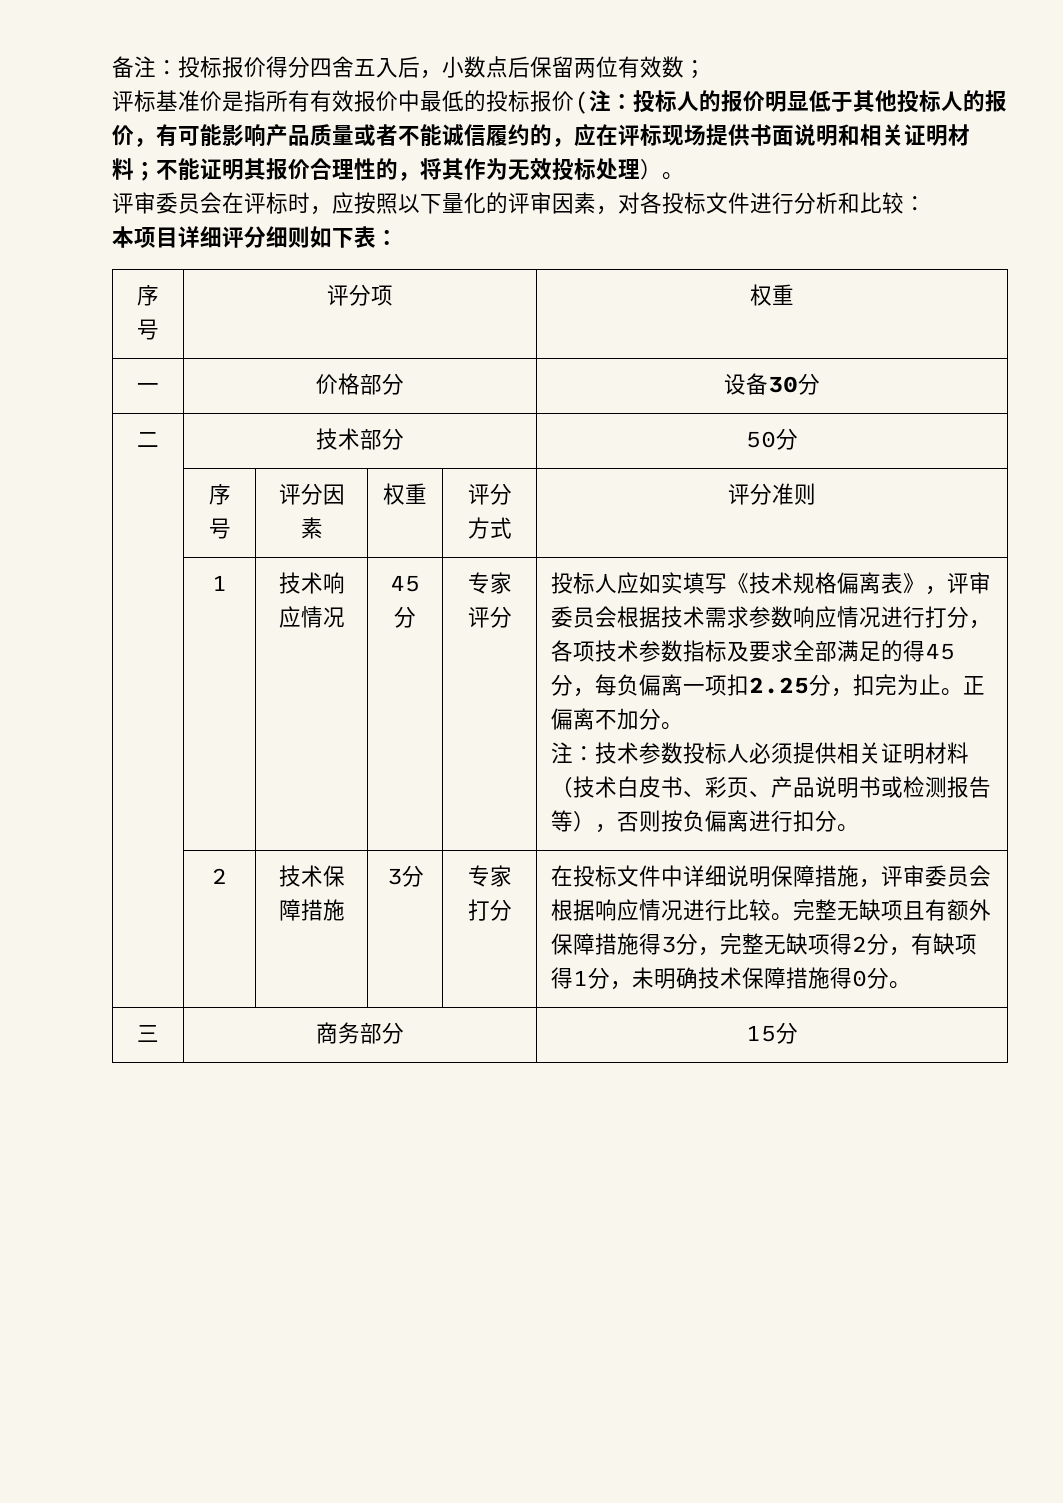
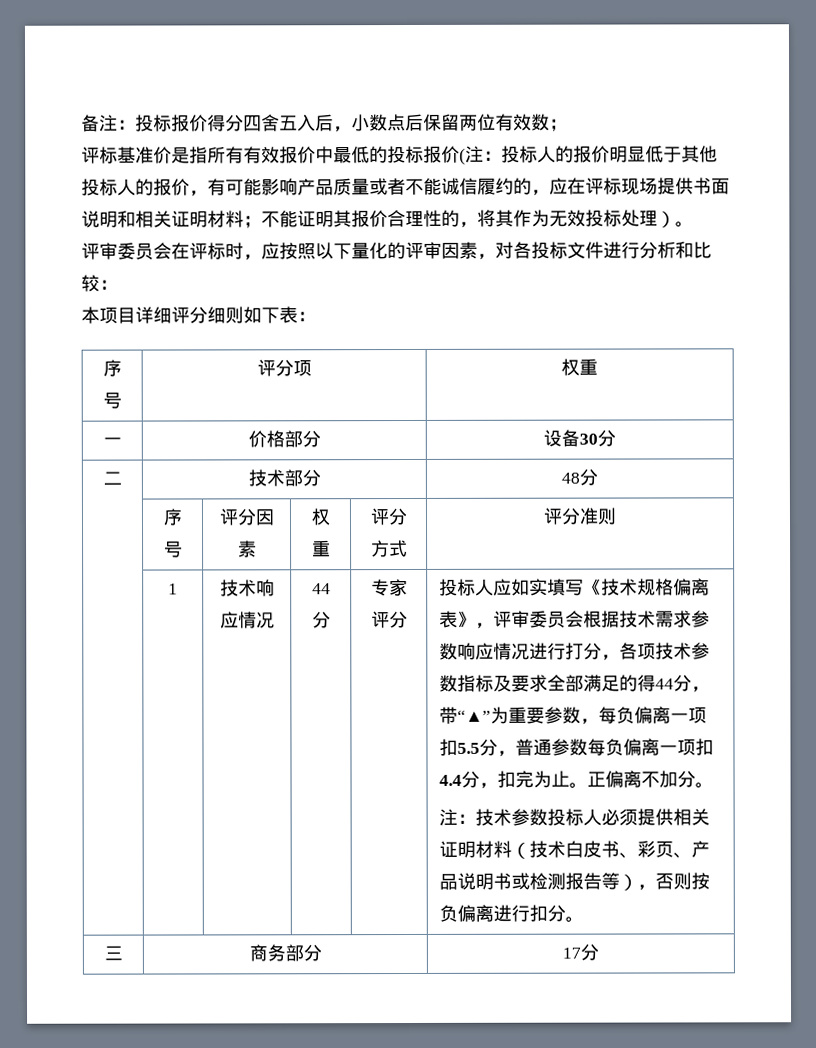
[746,431,776,448] 50 -> [561,472,580,484] 48
[390,575,420,592] 45 -> [311,583,331,595] 44
[924,643,955,660] [550,674,809,697] 45分，每负偏离一项扣2.25 -> [654,674,710,693] [438,706,707,725] [438,738,714,757] [438,774,462,786] 44分，带“▲”为重要参数，每负偏离一项扣5.5分，普通参数每负偏离一项扣4.4
[212,868,227,884] [278,865,345,887] [278,899,345,921] [386,865,424,887] [467,865,512,887] [467,899,512,921] [550,865,991,888] [550,899,991,921] [550,933,977,956] [550,967,911,990] // | 2 | 技术保障措施 | 3分 | 专家打分 | 在投标文件中详细说明保障措施，评审委员会根据响应情况进行比较。完整无缺项且有额外保障措施得3分，完整无缺项得2分，有缺项得1分，未明确技术保障措施得0分。 -> (584, 919) none
[746,1025,776,1042] 15 -> [562,947,581,959] 17

